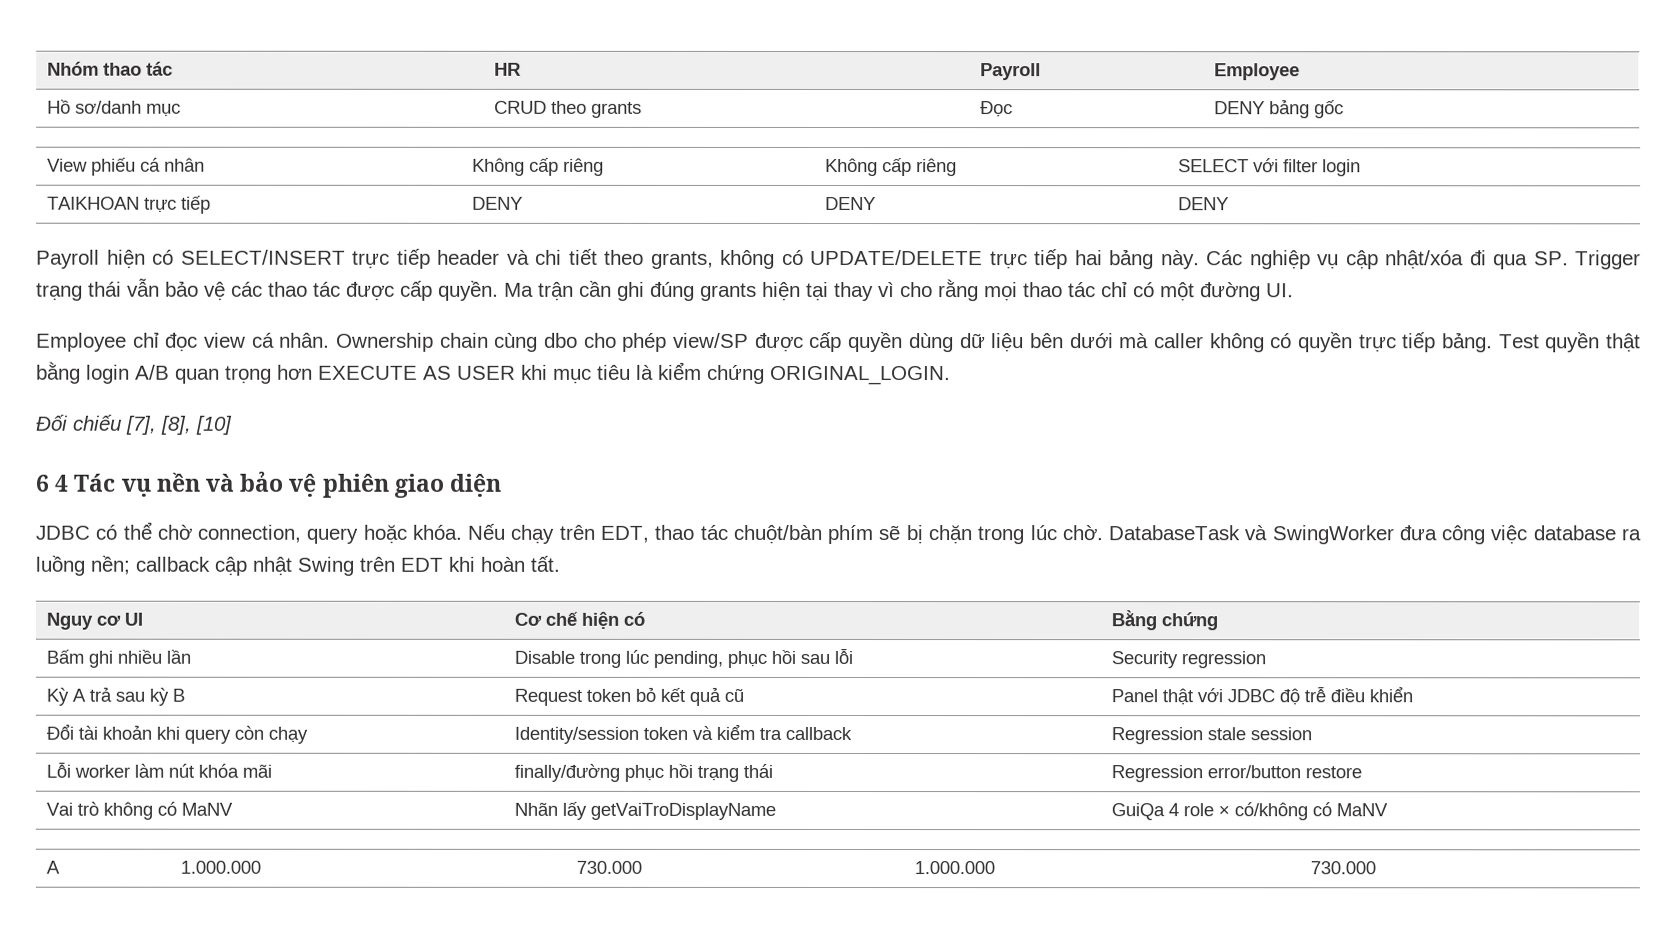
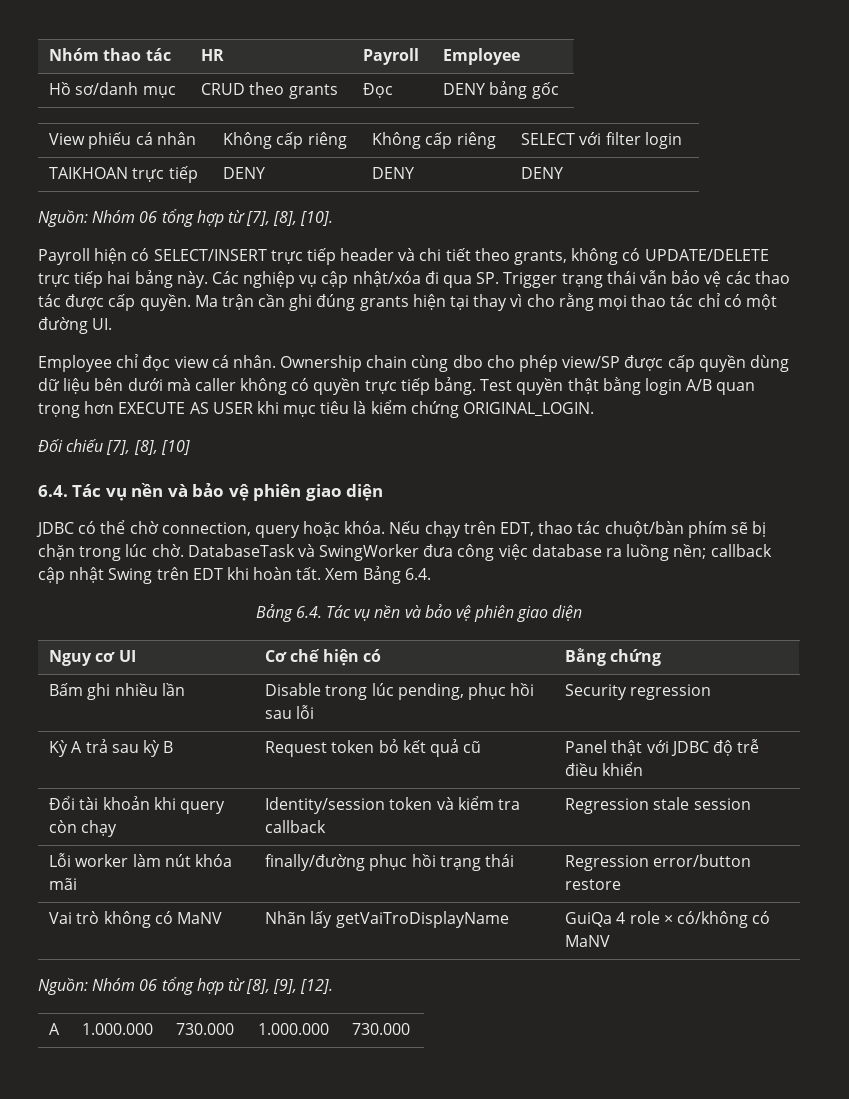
(1229, 204) none -> [38,209,334,227] // Nguồn: Nhóm 06 tổng hợp từ [7], [8], [10].
[35,474,69,492] 6 4 -> [38,485,68,497] 6.4.
(560, 563) none -> [325,566,431,584] [255,604,583,622] Xem Bảng 6.4. // Bảng 6.4. Tác vụ nền và bảo vệ phiên giao diện
(1388, 810) none -> [38,977,334,995] // Nguồn: Nhóm 06 tổng hợp từ [8], [9], [12].

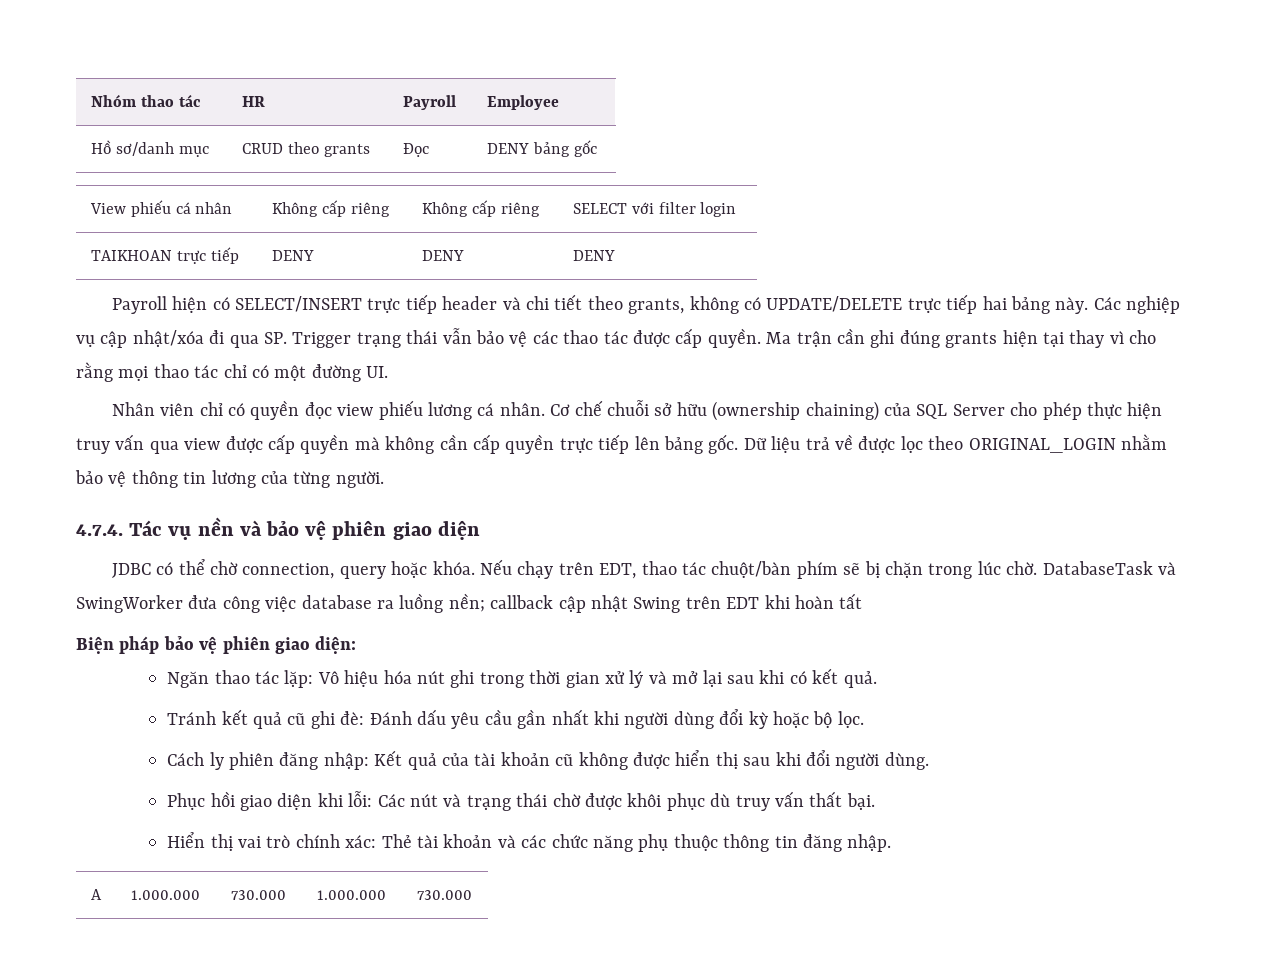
[38,209,334,227] // Nguồn: Nhóm 06 tổng hợp từ [7], [8], [10]. -> (615, 255) none
[38,354,789,372] [38,377,756,395] [38,400,595,418] [38,439,190,455] [38,485,68,497] Employee chỉ đọc view cá nhân. Ownership chain cùng dbo cho phép view/SP được cấp quyền dùng dữ liệu bên dưới mà caller không có quyền trực tiếp bảng. Test quyền thật bằng login A/B quan trọng hơn EXECUTE AS USER khi mục tiêu là kiểm chứng ORIGINAL_LOGIN. // Đối chiếu [7], [8], [10] // 6.4. -> [111,400,1163,421] [76,434,1167,454] [75,470,384,488] [76,524,123,536] Nhân viên chỉ có quyền đọc view phiếu lương cá nhân. Cơ chế chuỗi sở hữu (ownership chaining) của SQL Server cho phép thực hiện truy vấn qua view được cấp quyền mà không cần cấp quyền trực tiếp lên bảng gốc. Dữ liệu trả về được lọc theo ORIGINAL_LOGIN nhằm bảo vệ thông tin lương của từng người. // 4.7.4.
[296,566,431,584] [255,604,583,622] [49,650,136,666] [265,649,381,666] [565,648,662,666] [49,683,185,700] [265,683,535,700] [265,705,315,719] [565,684,712,700] [49,739,174,757] [265,739,482,757] [565,739,760,756] [565,762,644,776] [49,796,225,814] [49,820,118,837] [265,796,520,814] [265,820,327,833] [565,797,751,814] [49,853,232,867] [49,878,78,890] [265,854,514,871] [565,854,752,871] [565,879,622,890] [49,911,222,928] [265,911,509,928] [565,911,771,928] [565,935,611,947] [38,977,334,995] tất. Xem Bảng 6.4. // Bảng 6.4. Tác vụ nền và bảo vệ phiên giao diện // Nguy cơ UI | Cơ chế hiện có | Bằng chứng // Bấm ghi nhiều lần | Disable trong lúc pending, phục hồi sau lỗi | Security regression // Kỳ A trả sau kỳ B | Request token bỏ kết quả cũ | Panel thật với JDBC độ trễ điều khiển // Đổi tài khoản khi query còn chạy | Identity/session token và kiểm tra callback | Regression stale session // Lỗi worker làm nút khóa mãi | finally/đường phục hồi trạng thái | Regression error/button restore // Vai trò không có MaNV | Nhãn lấy getVaiTroDisplayName | GuiQa 4 role × có/không có MaNV // Nguồn: Nhóm 06 tổng hợp từ [8], [9], [12]. -> [839,593,863,609] [76,636,357,654] [167,668,877,688] [167,709,864,729] [167,750,929,770] [167,791,875,811] [167,832,892,852] tất // Biện pháp bảo vệ phiên giao diện: // Ngăn thao tác lặp: Vô hiệu hóa nút ghi trong thời gian xử lý và mở lại sau khi có kết quả. // Tránh kết quả cũ ghi đè: Đánh dấu yêu cầu gần nhất khi người dùng đổi kỳ hoặc bộ lọc. // Cách ly phiên đăng nhập: Kết quả của tài khoản cũ không được hiển thị sau khi đổi người dùng. // Phục hồi giao diện khi lỗi: Các nút và trạng thái chờ được khôi phục dù truy vấn thất bại. // Hiển thị vai trò chính xác: Thẻ tài khoản và các chức năng phụ thuộc thông tin đăng nhập.

